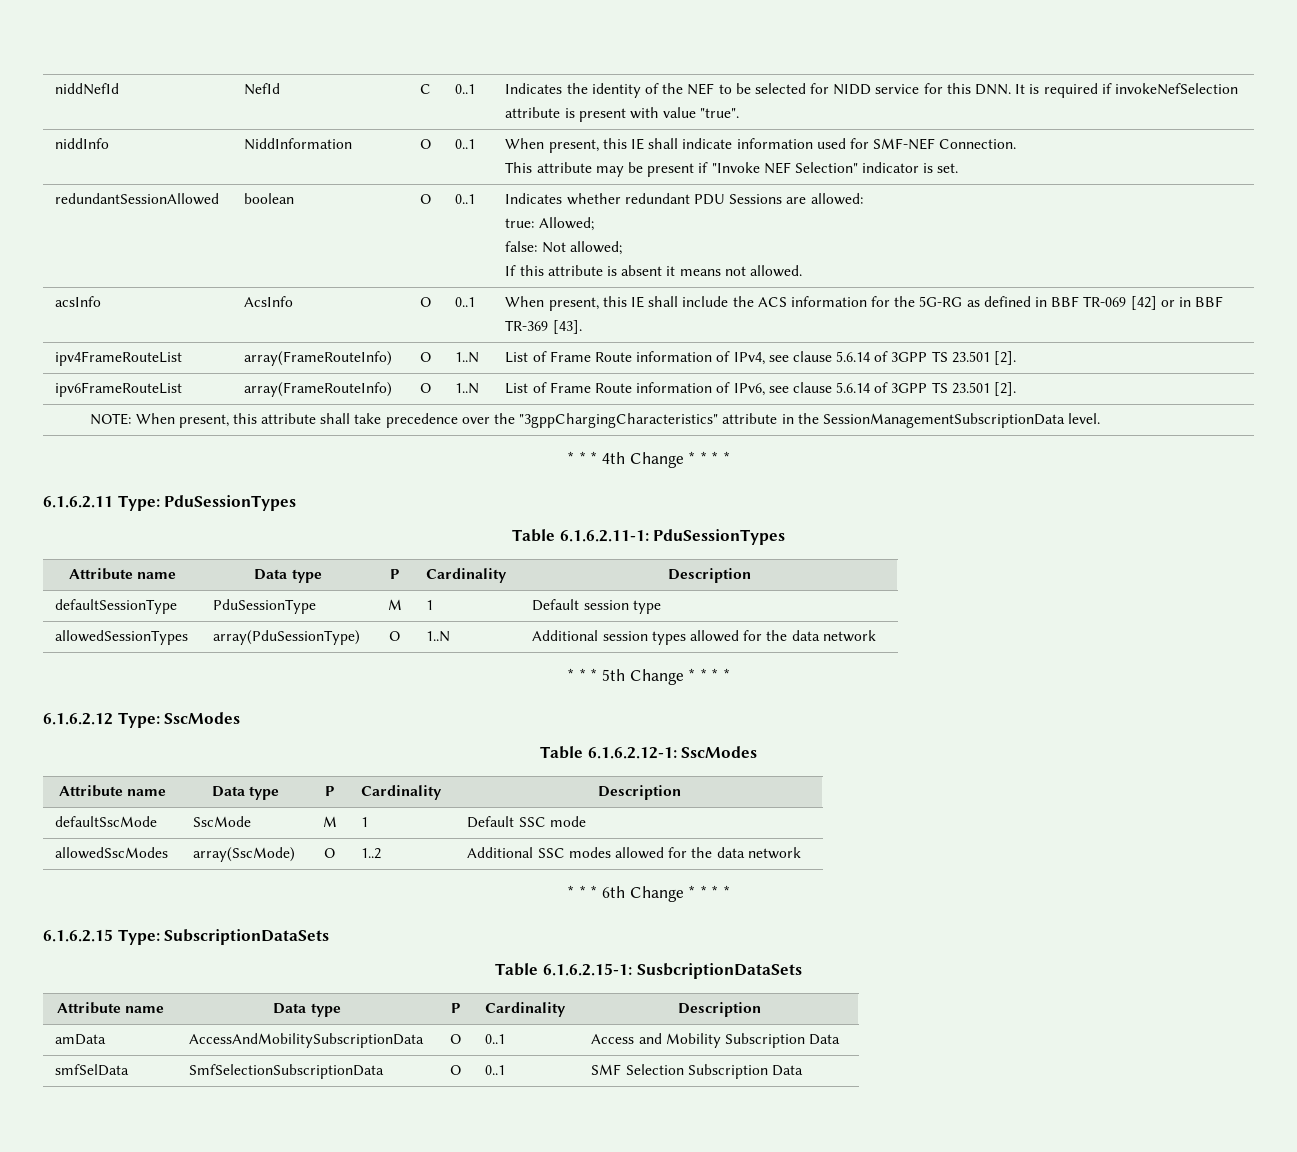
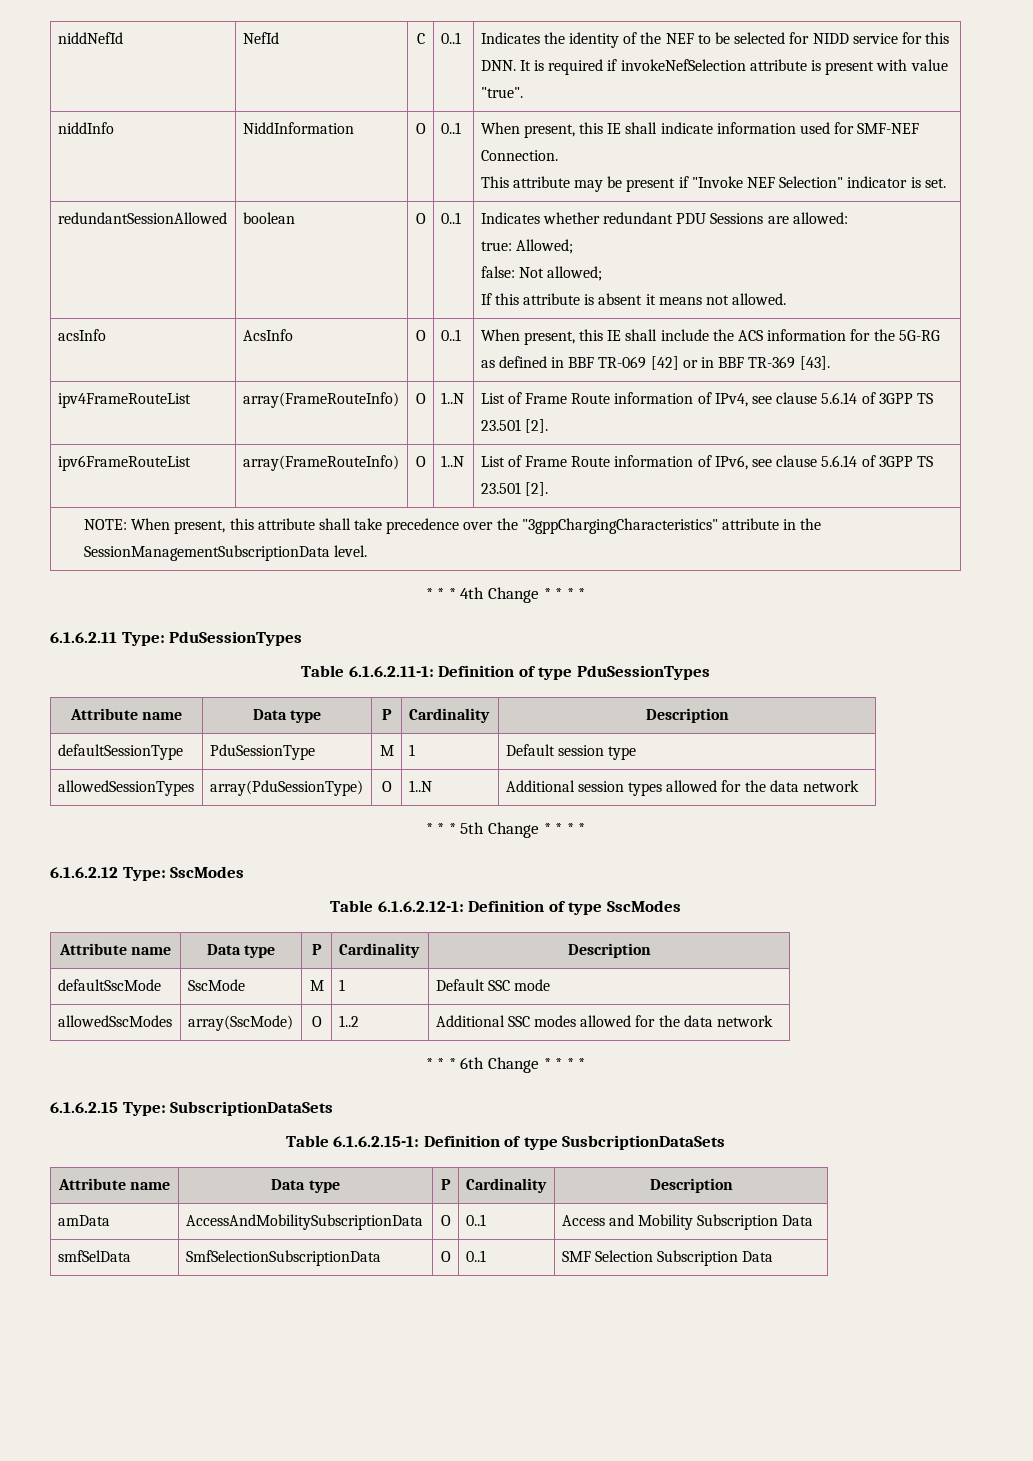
(649, 536) none -> [438,665,573,680] Definition of type
(677, 753) none -> [468,900,603,915] Definition of type
(632, 969) none -> [423,1135,558,1150] Definition of type

